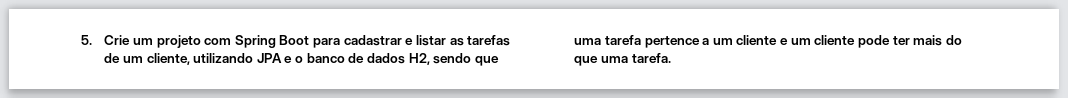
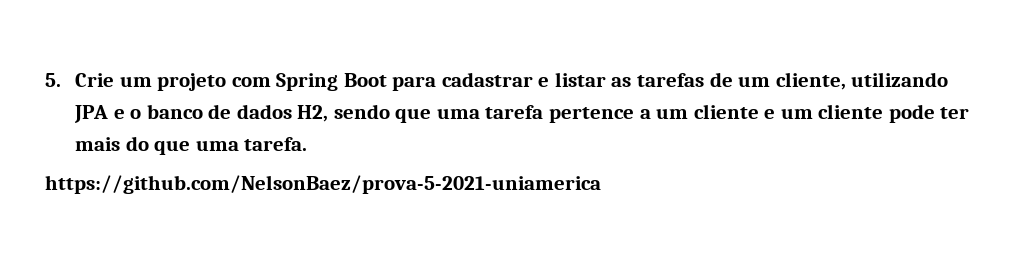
(671, 58) none -> [45,175,601,194] // https://github.com/NelsonBaez/prova-5-2021-uniamerica

